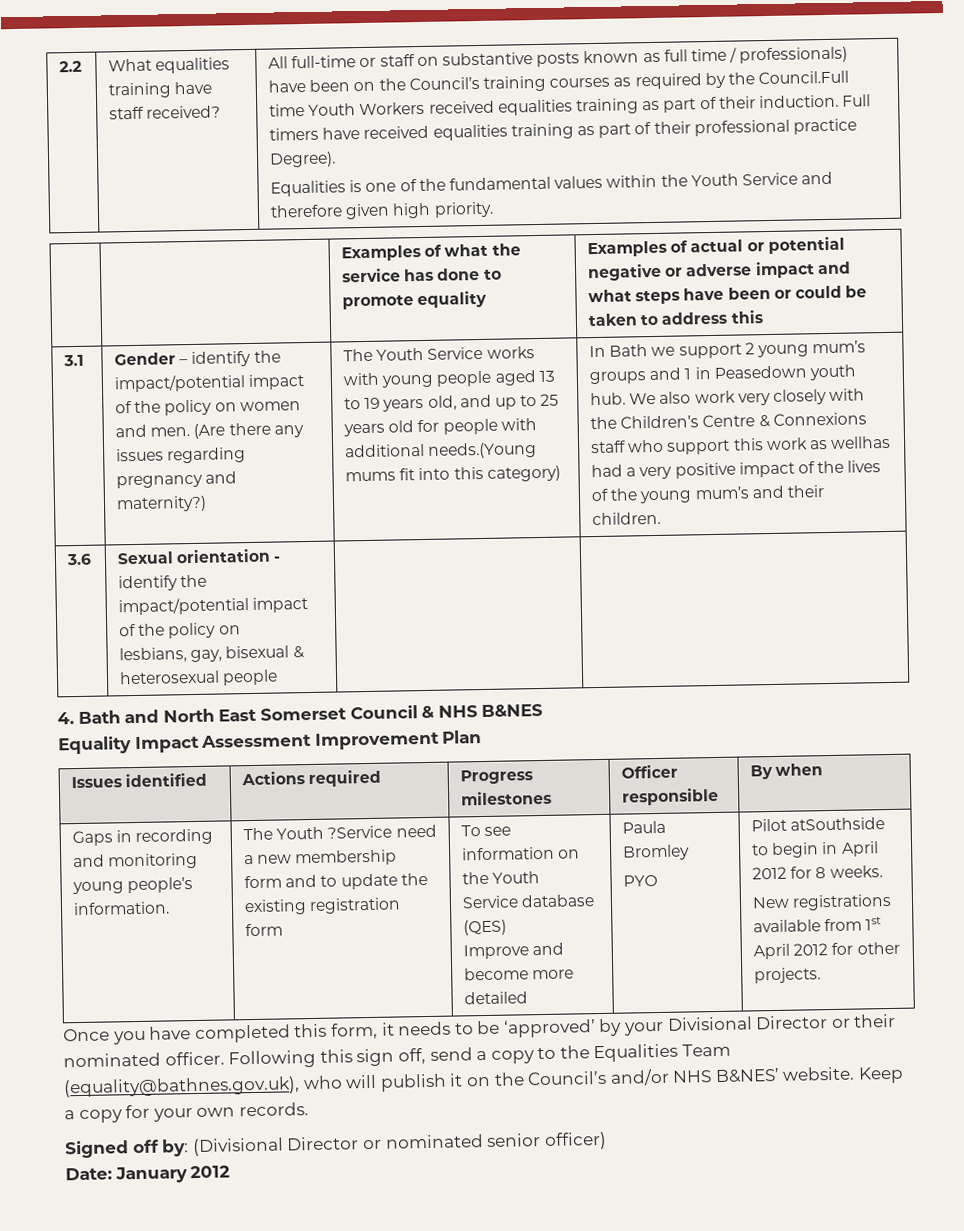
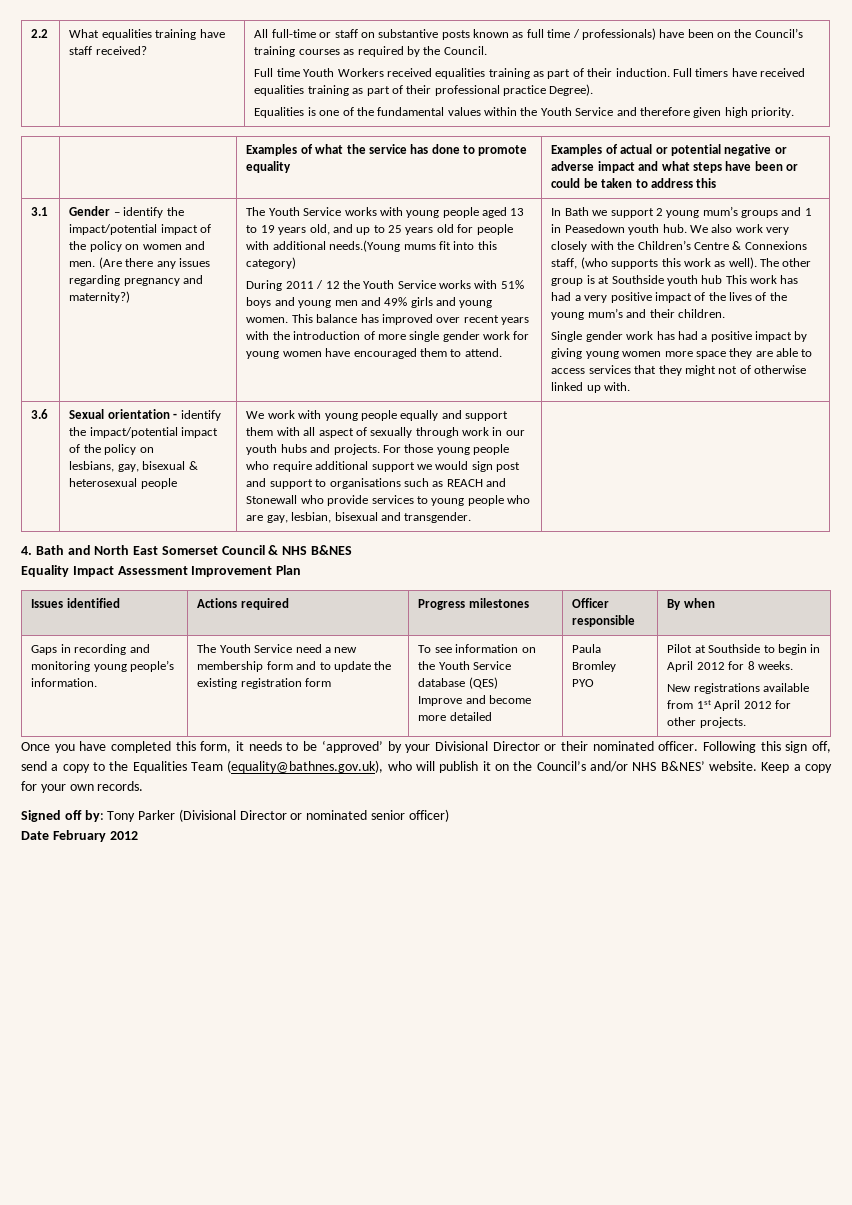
[758,70,850,85] Council.Full -> [443,46,487,55] [254,68,274,77] Council. // Full
(561, 473) none -> [246,280,524,291] [246,297,493,308] [246,314,530,325] [246,331,530,342] [246,348,502,359] // During 2011 / 12 the Youth Service works with 51% boys and young men and 49% girls and young women. This balance has improved over recent years with the introduction of more single gender work for young women have encouraged them to attend.
[591,435,892,455] staff who support this work as wellhas -> [551,257,812,269] [551,275,799,286] staff, (who supports this work as well). The other group is at Southside youth hub This work has
(662, 518) none -> [551,331,808,342] [551,348,813,359] [551,365,807,376] [551,382,631,393] // Single gender work has had a positive impact by giving young women more space they are able to access services that they might not of otherwise linked up with.
(279, 677) none -> [246,410,509,421] [246,427,525,438] [246,444,510,455] [246,461,521,472] [246,478,507,489] [246,495,531,506] [246,512,472,523] We work with young people equally and support them with all aspect of sexually through work in our youth hubs and projects. For those young people who require additional support we would sign post and support to organisations such as REACH and Stonewall who provide services to young people who are gay, lesbian, bisexual and transgender.
[327,825,393,839] ?Service -> [254,644,293,653] Service
[790,817,886,831] atSouthside -> [694,644,761,653] at Southside
(190, 1148) none -> [107,810,176,822] Tony Parker
[65,1166,188,1184] Date: January -> [21,830,106,842] Date February

